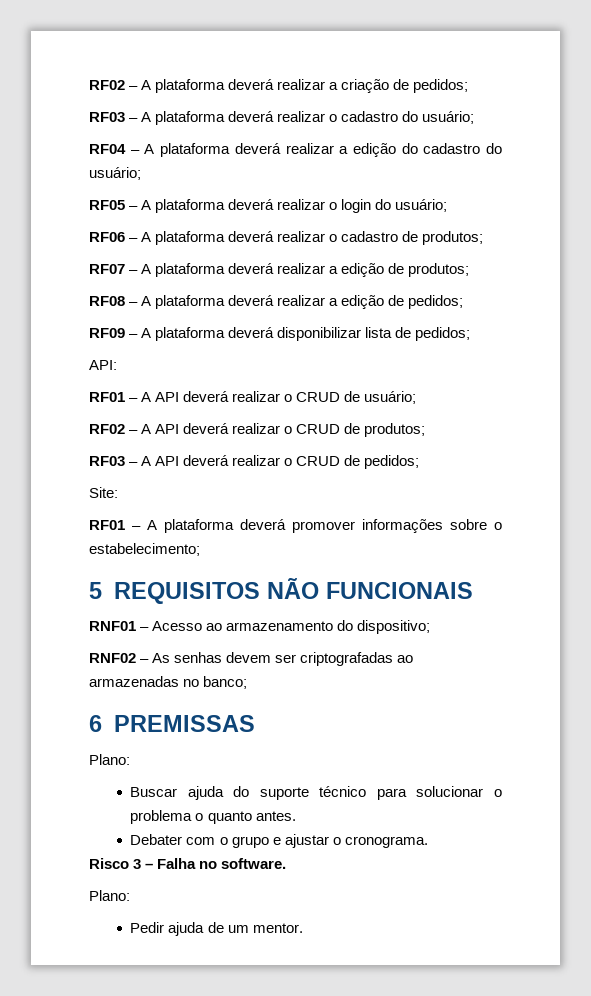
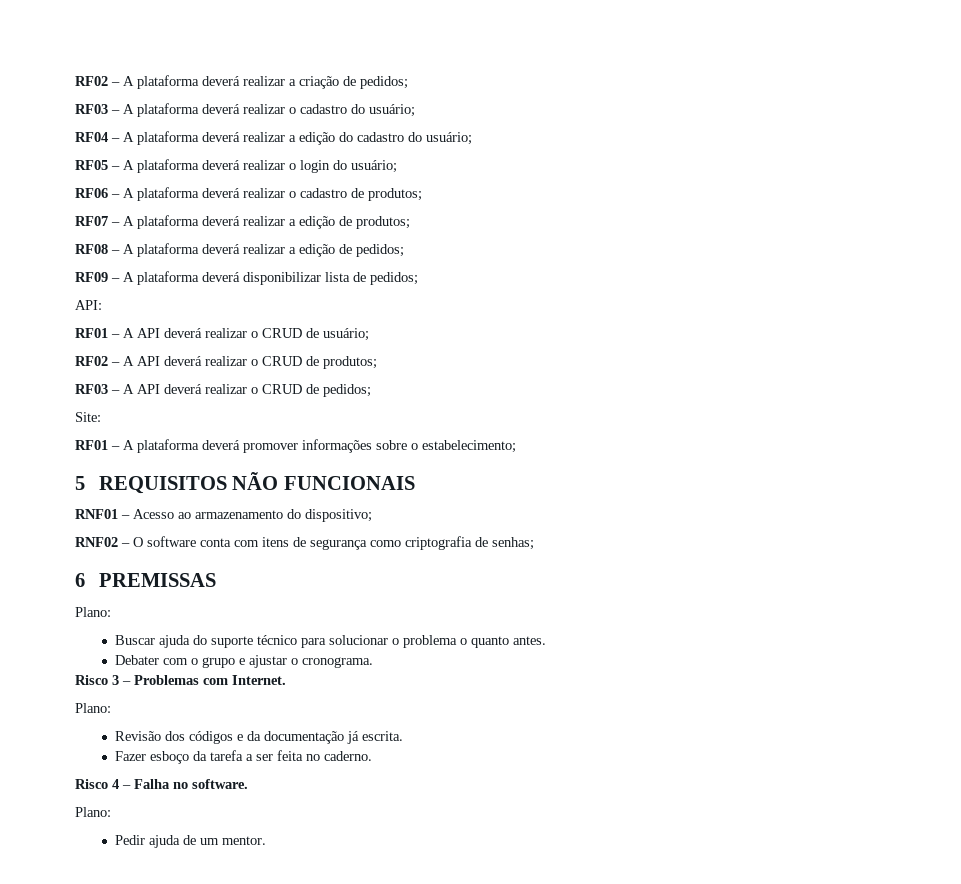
[152,652,414,666] [89,676,248,689] As senhas devem ser criptografadas ao armazenadas no banco; -> [133,536,534,550] O software conta com itens de segurança como criptografia de senhas;
(154, 866) none -> [134,675,286,685] [75,703,111,713] [114,731,403,744] [114,750,372,764] [75,779,131,789] Problemas com Internet. // Plano: // Revisão dos códigos e da documentação já escrita. // Fazer esboço da tarefa a ser feita no caderno. // Risco 4 –

